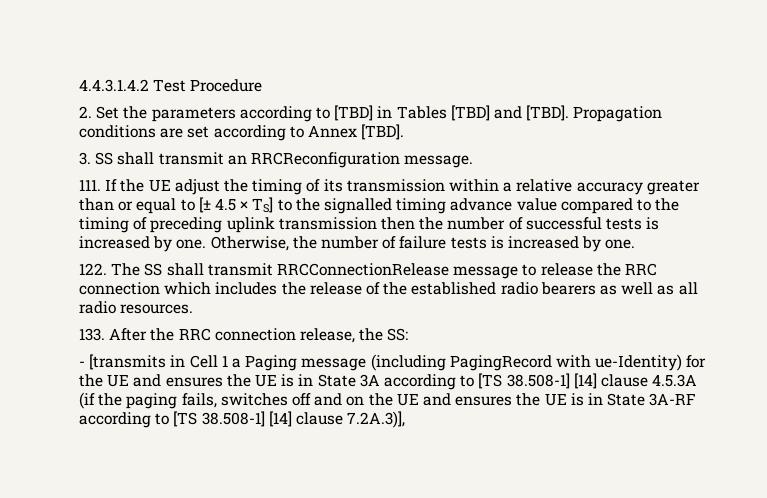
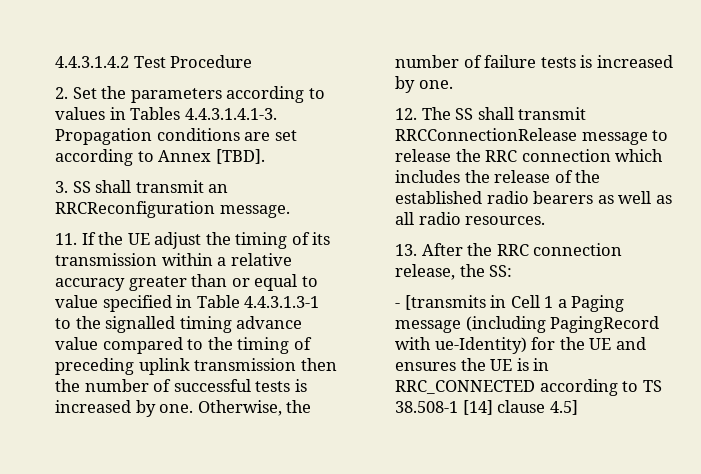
[334,105,374,121] [TBD] -> [55,107,106,120] values
[450,105,570,121] [TBD] and [TBD]. -> [184,108,277,120] 4.4.3.1.4.1-3.
[79,179,102,191] 111. -> [55,233,78,245] 11.
[198,197,274,213] [± 4.5 × TS] -> [55,295,320,312] value specified in Table 4.4.3.1.3-1
[79,263,108,275] 122. -> [395,108,418,120] 12.
[79,328,106,341] 133. -> [395,244,418,256] 13.
[317,373,698,390] [79,392,697,409] [79,411,406,428] State 3A according to [TS 38.508-1] [14] clause 4.5.3A (if the paging fails, switches off and on the UE and ensures the UE is in State 3A-RF according to [TS 38.508-1] [14] clause 7.2A.3)], -> [395,379,662,396] [395,400,578,415] RRC_CONNECTED according to TS 38.508-1 [14] clause 4.5]

